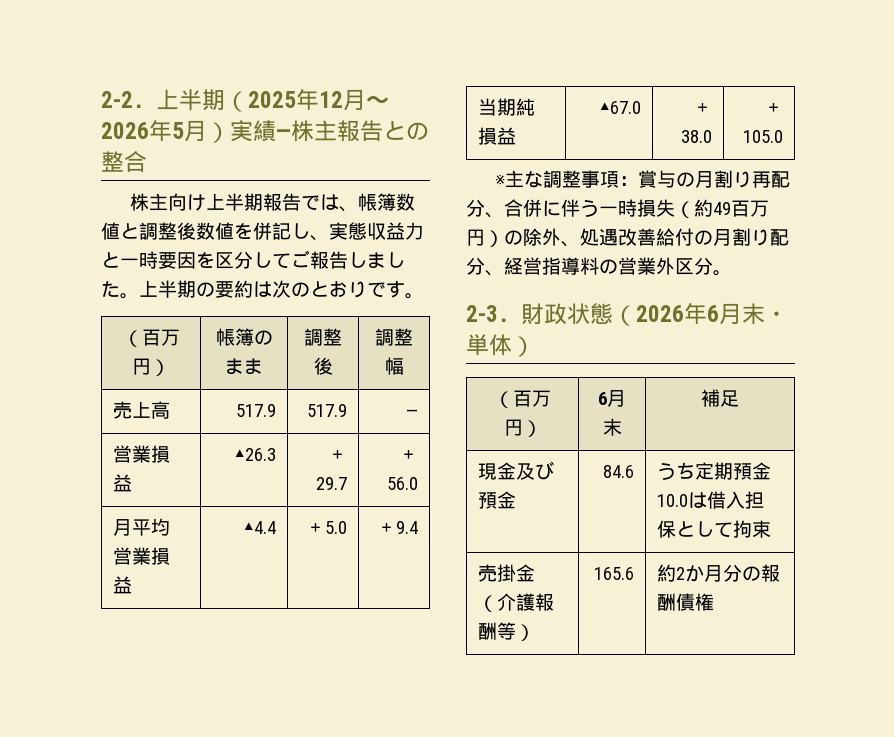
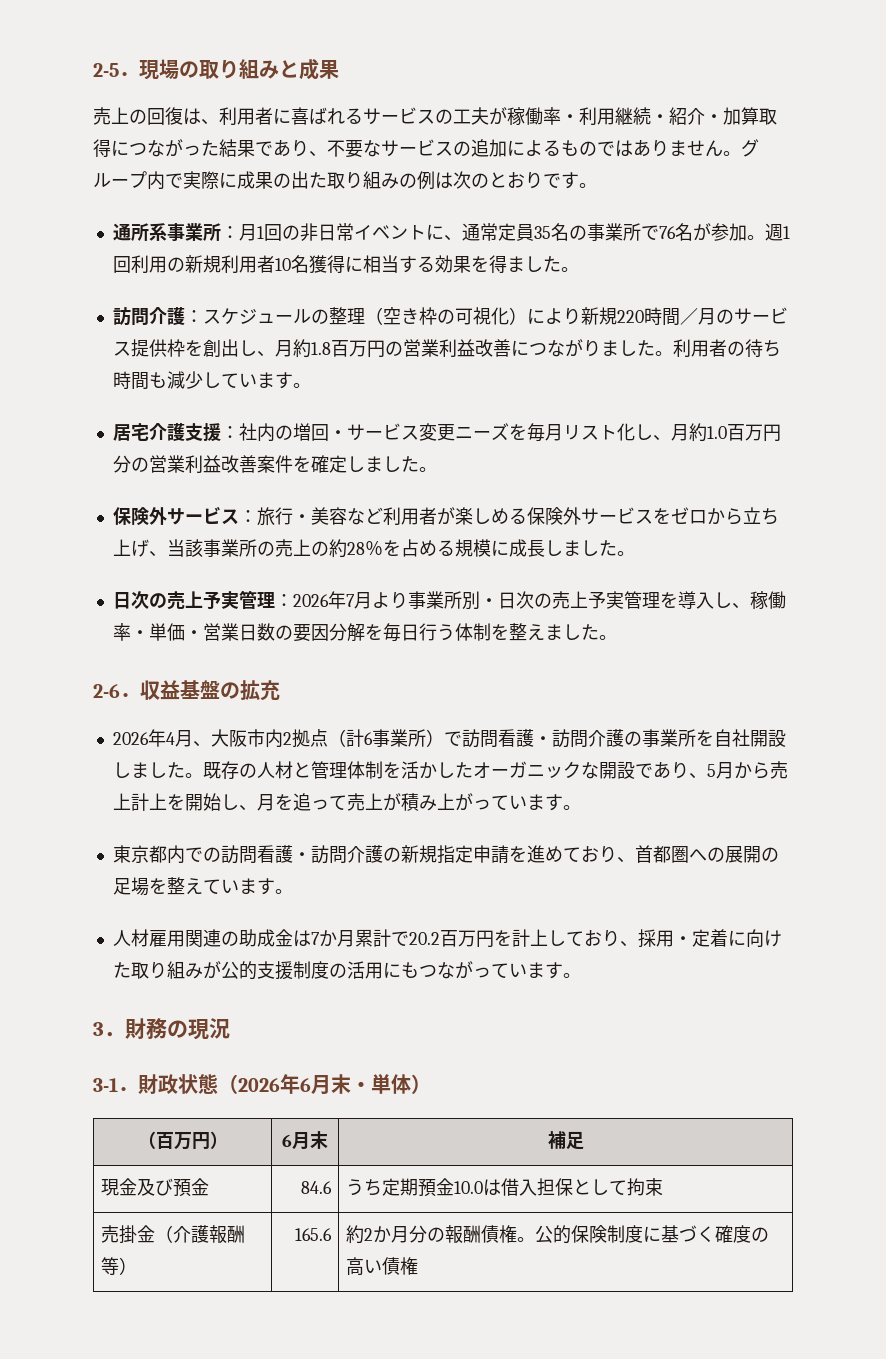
[101,89,389,112] [101,120,429,143] [101,151,147,173] [129,193,415,212] [101,222,424,241] [101,250,405,269] [101,280,253,299] 2-2．上半期（2025年12月〜2026年5月）実績―株主報告との整合 // 株主向け上半期報告では、帳簿数値と調整後数値を併記し、実態収益力と一時要因を区分してご報告しました。上半期の要約 -> [93,58,339,80] [93,107,777,126] [93,139,759,158] [93,171,435,190] 2-5．現場の取り組みと成果 // 売上の回復は、利用者に喜ばれるサービスの工夫が稼働率・利用継続・紹介・加算取得につながった結果であり、不要なサービスの追加によるものではありません。グループ内で実際に成果の出た取り組みの例
[122,329,180,347] [132,358,170,376] [215,328,273,346] [225,358,263,375] [304,328,342,346] [313,357,333,375] [375,328,413,346] [384,357,404,375] [113,401,171,419] [235,404,276,417] [306,404,347,417] [405,409,418,417] [113,445,171,463] [113,474,133,492] [233,448,276,461] [327,450,347,461] [315,477,347,490] [398,450,418,461] [386,477,418,490] [113,518,171,536] [113,547,171,565] [113,576,133,594] [242,521,276,534] [305,521,347,534] [376,521,418,534] [478,98,536,116] [478,127,517,145] [598,101,641,114] [692,103,712,114] [680,130,712,143] [763,103,783,114] [742,130,783,143] [494,170,790,188] [466,199,769,218] [466,228,789,247] [466,257,732,276] [466,305,498,322] // （百万円） | 帳簿のまま | 調整後 | 調整幅 // 売上高 | 517.9 | 517.9 | ― // 営業損益 | ▲26.3 | ＋29.7 | ＋56.0 // 月平均営業損益 | ▲4.4 | ＋5.0 | ＋9.4 // 当期純損益 | ▲67.0 | ＋38.0 | ＋105.0 // ※主な調整事項：賞与の月割り再配分、合併に伴う一時損失（約49百万円）の除外、処遇改善給付の月割り配分、経営指導料の営業外区分。 // 2-3 -> [112,223,790,241] [112,255,579,274] [112,307,788,326] [112,339,781,358] [112,371,311,390] [112,423,781,442] [112,455,437,473] [112,506,779,526] [112,539,635,558] [112,590,786,610] [112,623,617,642] [93,680,280,701] [112,729,786,748] [112,761,788,779] [112,793,581,811] [112,845,779,864] [112,877,293,896] [112,929,782,948] [112,961,581,980] [93,1018,230,1040] [93,1078,118,1092] // 通所系事業所：月1回の非日常イベントに、通常定員35名の事業所で76名が参加。週1回利用の新規利用者10名獲得に相当する効果を得ました。 // 訪問介護：スケジュールの整理（空き枠の可視化）により新規220時間／月のサービス提供枠を創出し、月約1.8百万円の営業利益改善につながりました。利用者の待ち時間も減少しています。 // 居宅介護支援：社内の増回・サービス変更ニーズを毎月リスト化し、月約1.0百万円分の営業利益改善案件を確定しました。 // 保険外サービス：旅行・美容など利用者が楽しめる保険外サービスをゼロから立ち上げ、当該事業所の売上の約28％を占める規模に成長しました。 // 日次の売上予実管理：2026年7月より事業所別・日次の売上予実管理を導入し、稼働率・単価・営業日数の要因分解を毎日行う体制を整えました。 // 2-6．収益基盤の拡充 // 2026年4月、大阪市内2拠点（計6事業所）で訪問看護・訪問介護の事業所を自社開設しました。既存の人材と管理体制を活かしたオーガニックな開設であり、5月から売上計上を開始し、月を追って売上が積み上がっています。 // 東京都内での訪問看護・訪問介護の新規指定申請を進めており、首都圏への展開の足場を整えています。 // 人材雇用関連の助成金は7か月累計で20.2百万円を計上しており、採用・定着に向けた取り組みが公的支援制度の活用にもつながっています。 // 3．財務の現況 // 3-1
(715, 602) none -> [516,1225,769,1244] [345,1257,418,1276] 。公的保険制度に基づく確度の高い債権

